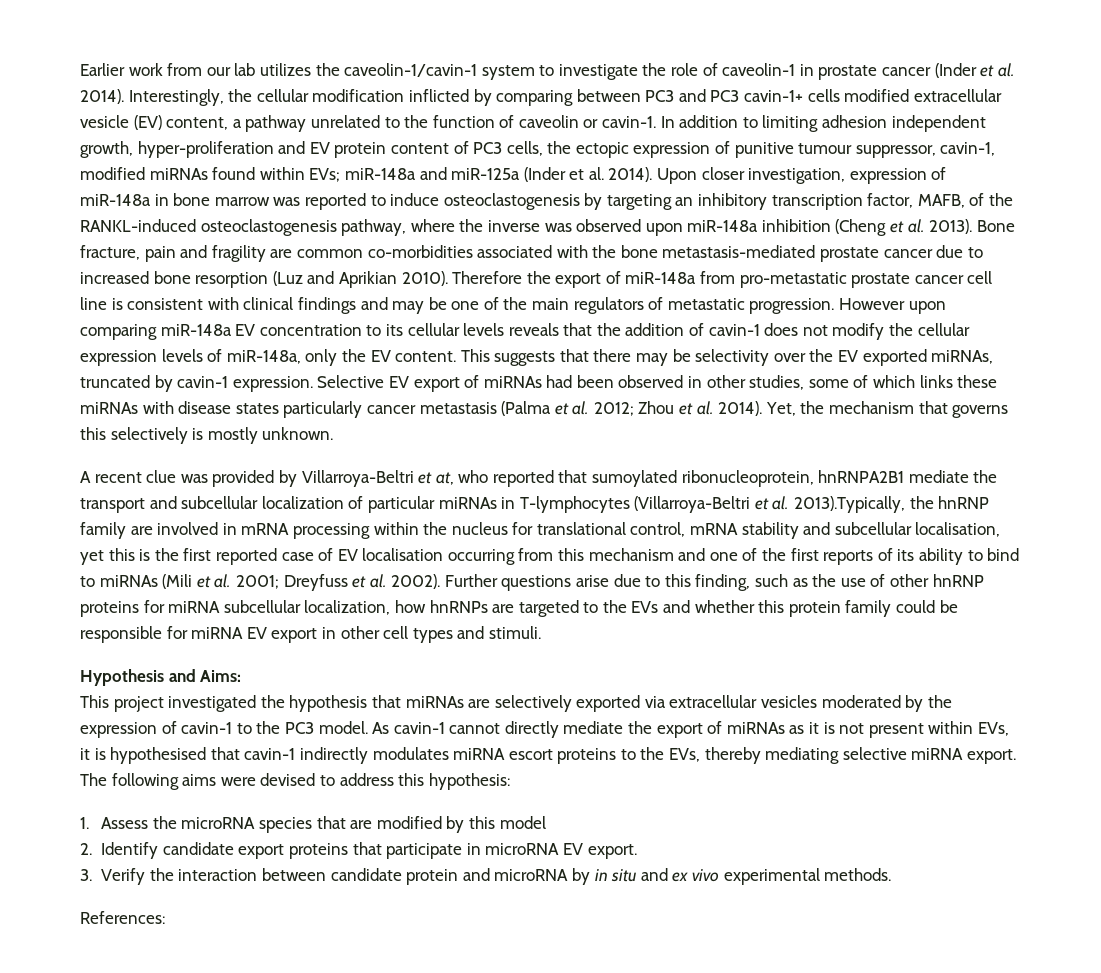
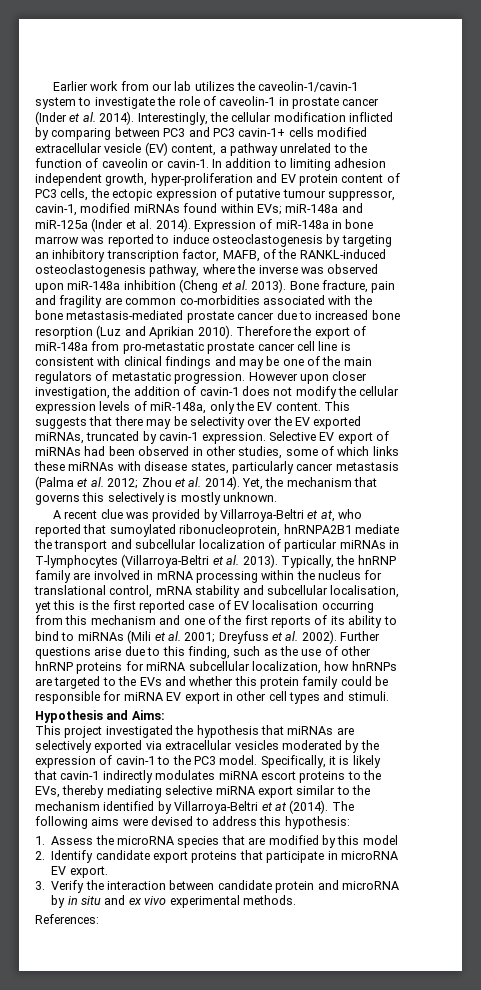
[734,142,794,158] punitive -> [236,189,281,201] putative
[657,167,927,184] Upon closer investigation, expression -> [193,220,256,232] Expression
[80,323,593,340] comparing miR-148a EV concentration to its cellular levels reveals that -> [332,371,368,381] [35,387,110,399] closer investigation,
[235,403,279,414] states -> [190,462,229,474] states,
[794,496,906,513] 2013).Typically, -> [242,554,334,568] 2013). Typically,
[372,721,1009,738] [80,747,207,764] As cavin-1 cannot directly mediate the export of miRNAs as it is not present within EVs, it is hypothesised -> [260,755,381,768] Specifically, it is likely
[967,749,1017,764] export. -> [257,785,370,798] [35,800,329,814] export similar to the mechanism identified by Villarroya-Beltri et at (2014).

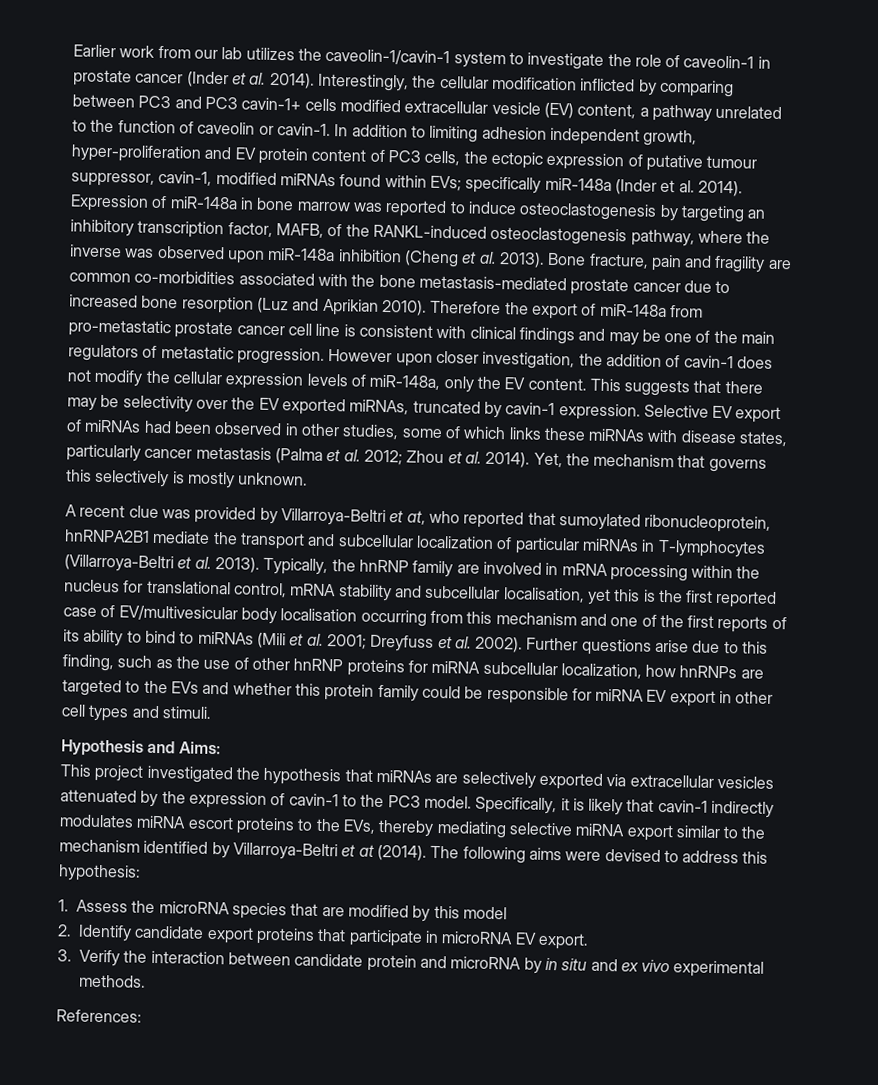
[285,203,363,213] [35,220,88,229] miR-148a and miR-125a -> [465,176,612,194] specifically miR-148a
[234,601,249,610] EV -> [118,605,277,625] EV/multivesicular body
[281,740,342,750] moderated -> [60,789,137,803] attenuated

